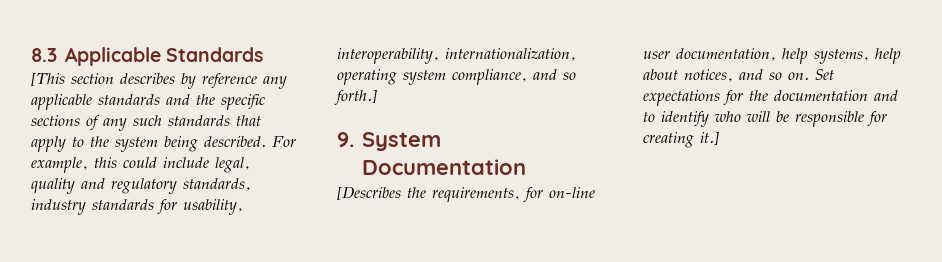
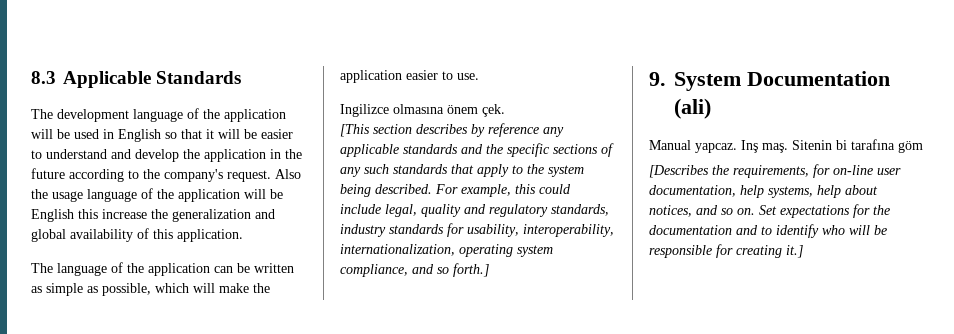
(264, 54) none -> [31,108,286,122] [31,129,293,142] [31,149,302,162] [31,168,301,182] [31,188,283,202] [31,209,275,222] [31,228,243,242] [31,262,294,276] [31,283,270,296] [340,70,479,83] [340,104,505,117] // The development language of the application will be used in English so that it will be easier to understand and develop the application in the future according to the company's request. Also the usage language of the application will be English this increase the generalization and global availability of this application. // The language of the application can be written as simple as possible, which will make the application easier to use. // Ingilizce olmasına önem çek.
(526, 167) none -> [673,98,711,119] [649,139,923,153] (ali) // Manual yapcaz. Inş maş. Sitenin bi tarafına göm

